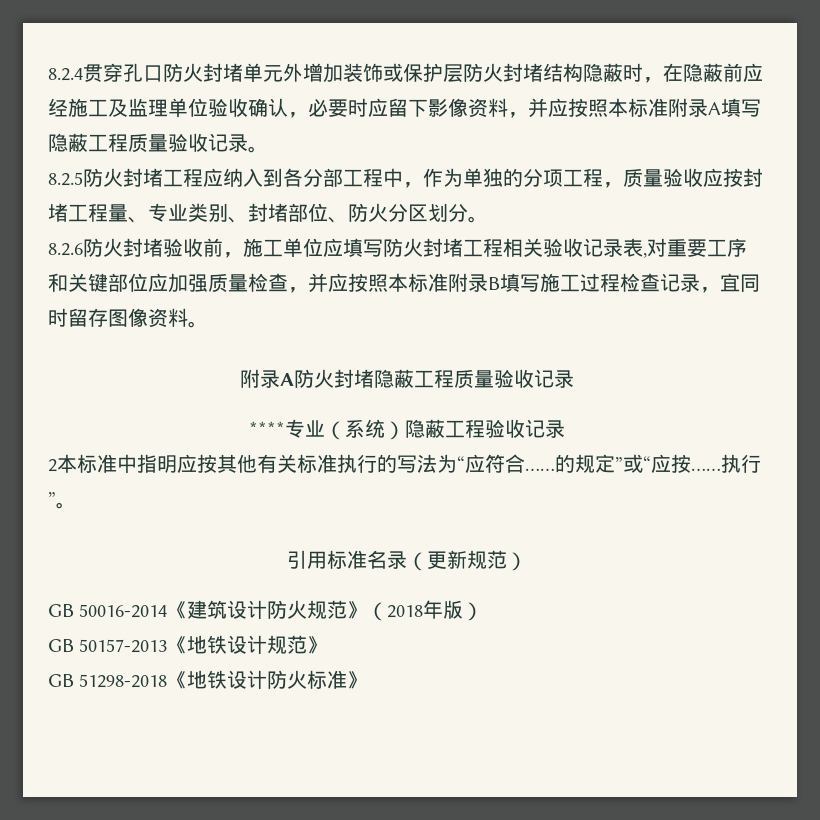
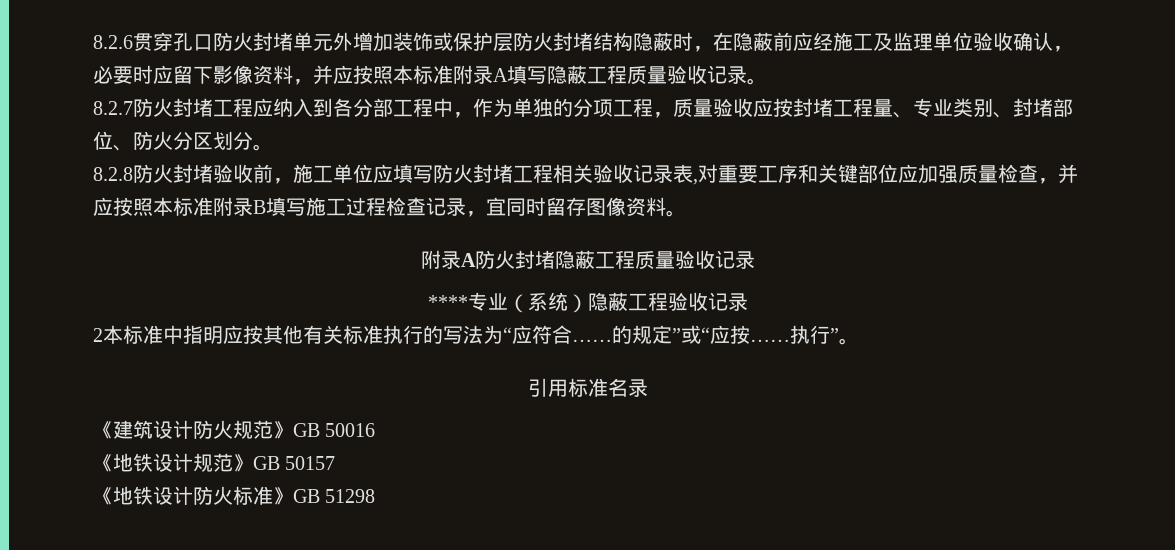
[48,68,83,81] 8.2.4 -> [93,35,133,49] 8.2.6
[48,172,83,186] 8.2.5 -> [93,101,133,115] 8.2.7
[48,243,83,256] 8.2.6 -> [93,167,133,181] 8.2.8
[406,550,527,571] [48,604,168,618] （更新规范） // GB 50016-2014 -> (648, 388) //
[367,600,484,621] [48,639,168,653] （2018年版） // GB 50157-2013 -> [293,423,376,437] GB 50016 //
[48,674,168,688] // GB 51298-2018 -> [253,456,336,470] GB 50157 //
(368, 680) none -> [293,489,376,503] GB 51298

